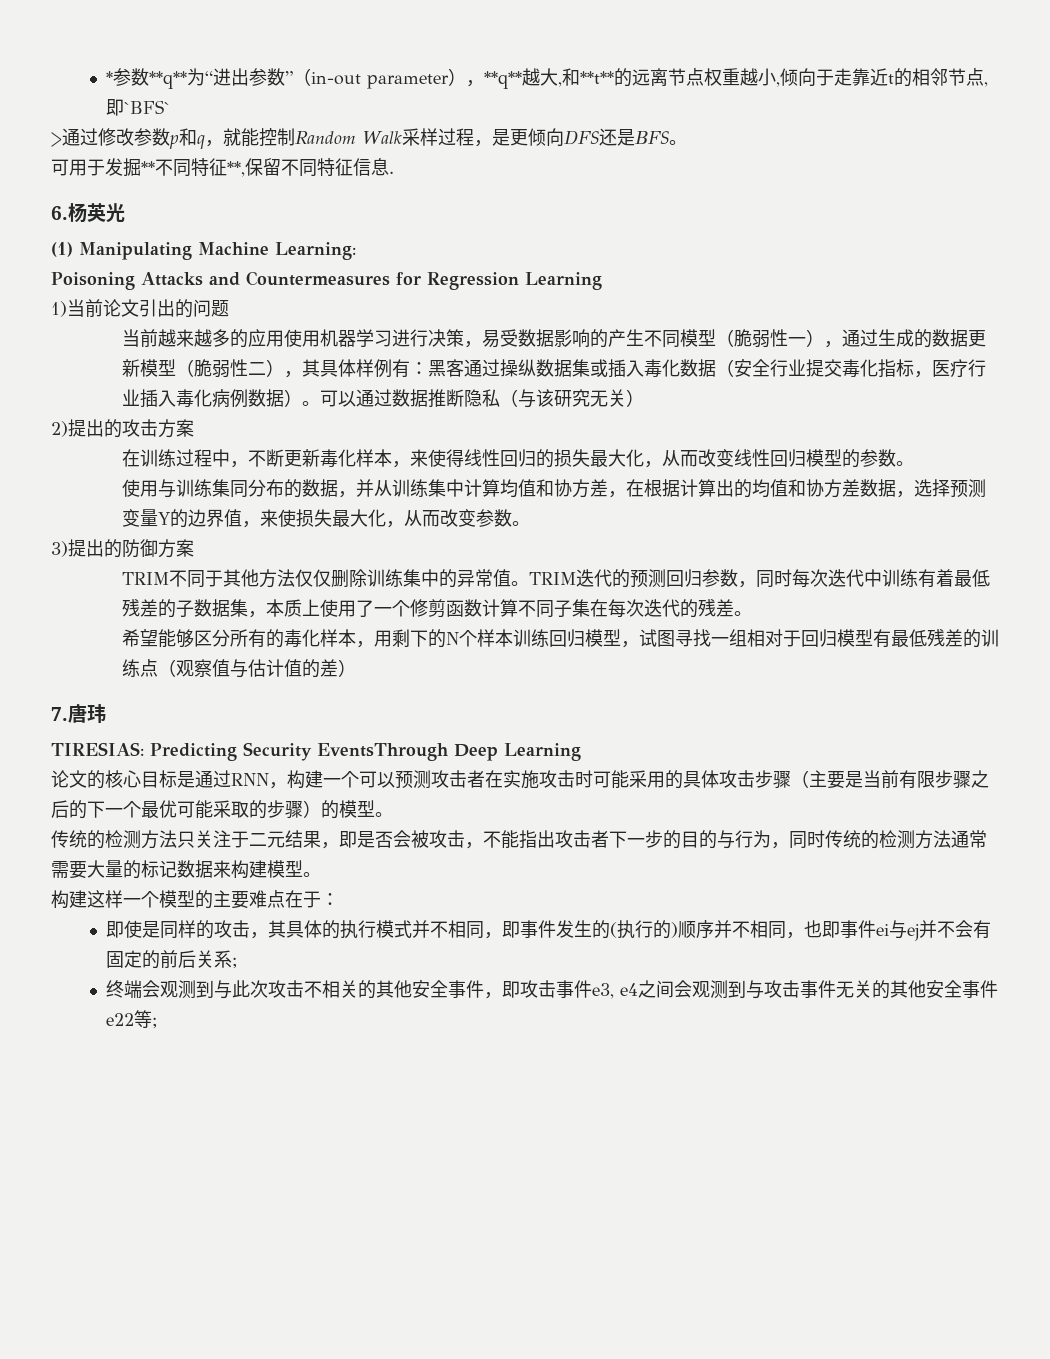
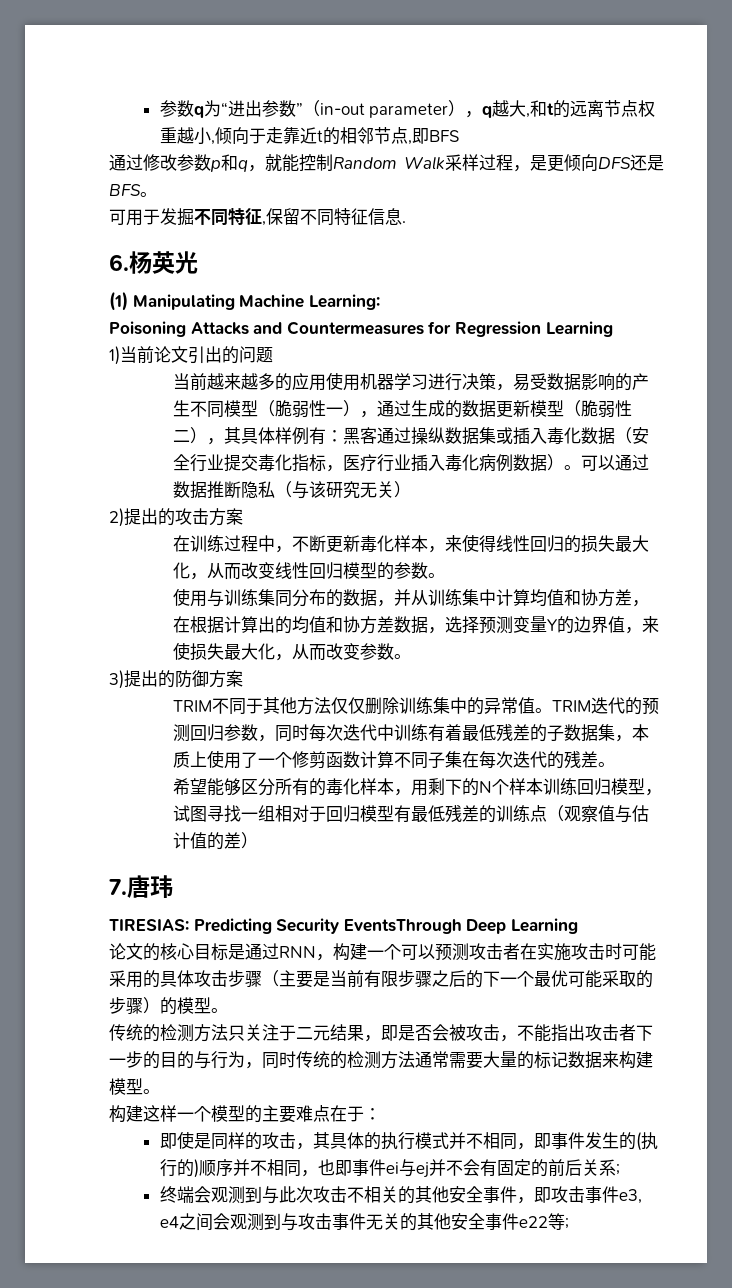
[106,68,188,89] *参数**q** -> [159,100,204,118] 参数q
[484,71,523,89] **q** -> [482,106,493,118] q
[580,71,615,84] **t** -> [547,103,555,115] t
[124,100,171,114] [51,132,62,147] `BFS` // > -> [428,130,459,142] BFS //
[141,158,245,177] **不同特征**, -> [194,208,266,226] 不同特征,

